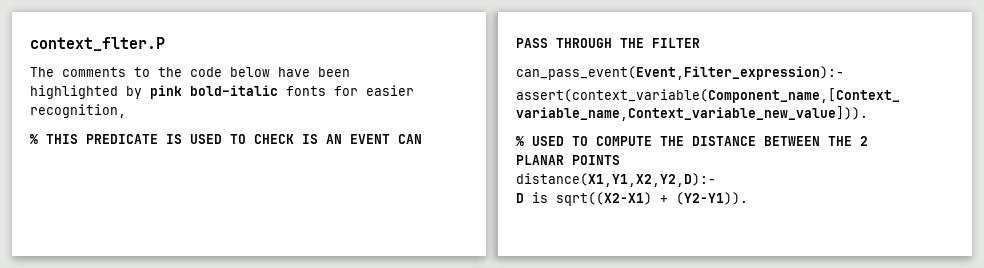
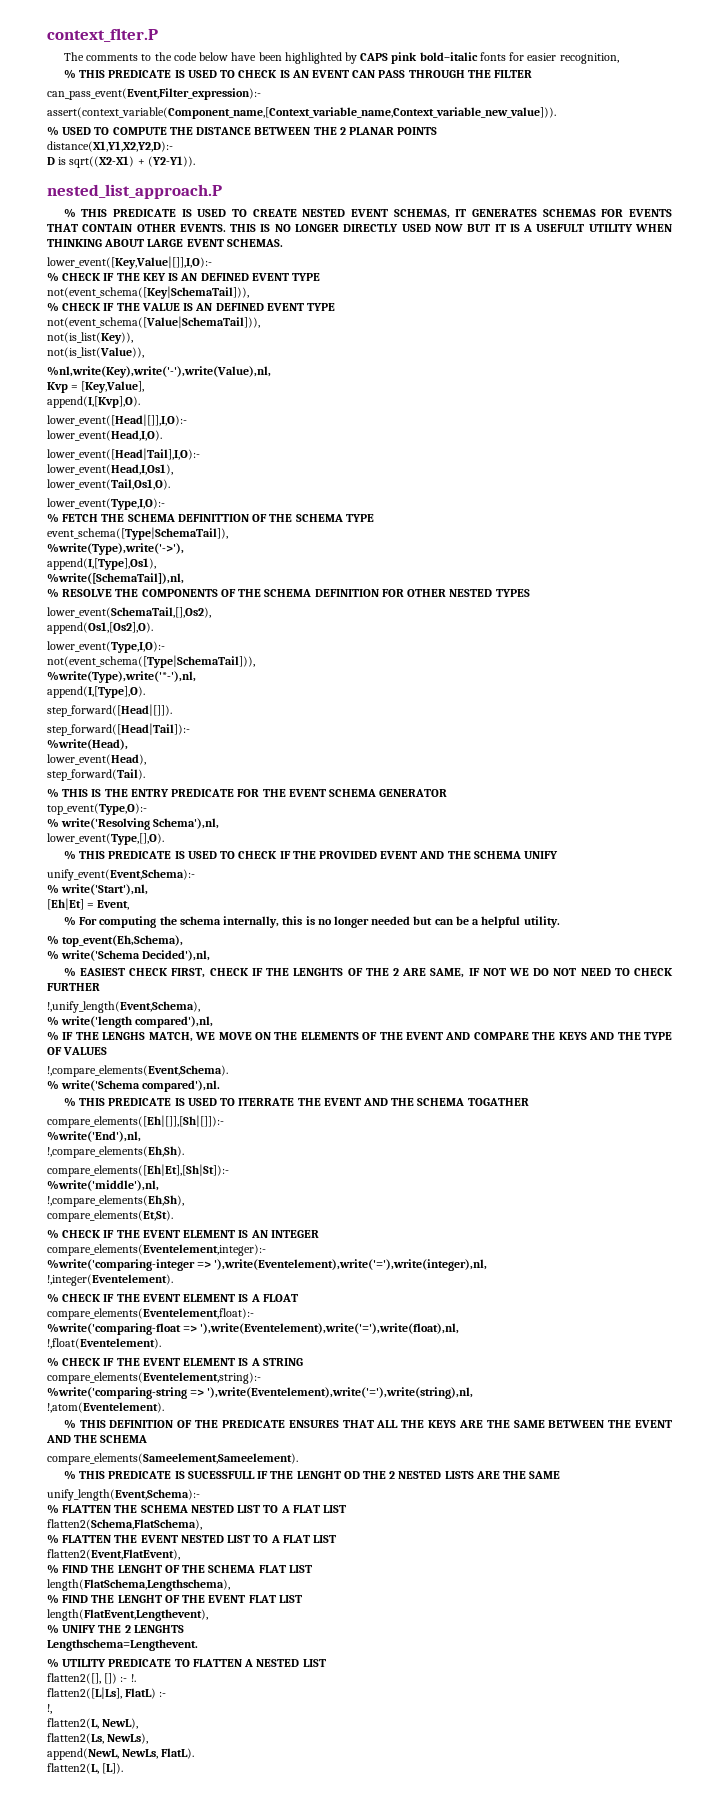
(142, 92) none -> [360,53,389,61] CAPS
(748, 198) none -> [47,184,222,199] [63,208,672,219] [47,224,672,232] [47,239,283,247] [47,256,212,269] [47,272,321,282] [47,286,249,299] [47,302,336,312] [47,316,260,328] [47,332,133,344] [47,347,144,358] [47,366,271,378] [47,381,145,393] [47,396,140,408] [47,414,187,426] [47,430,162,441] [47,448,200,460] [47,464,173,475] [47,479,170,490] [47,498,165,510] [47,513,374,523] [47,527,228,540] [47,543,184,555] [47,558,156,570] [47,573,184,584] [47,588,530,598] [47,607,211,618] [47,622,153,634] [47,641,165,653] [47,655,255,668] [47,671,196,683] [47,686,145,698] [47,704,172,717] [47,723,190,736] [47,739,128,750] [47,754,146,765] [47,769,145,781] [47,788,448,798] [47,803,147,815] [47,818,220,830] [47,833,164,845] [63,850,559,860] [47,869,195,881] [47,884,149,895] [47,898,130,910] [63,916,560,928] [47,935,184,947] [47,950,211,961] [63,967,673,978] [47,983,100,991] [47,1001,200,1013] [47,1016,214,1028] [47,1031,672,1042] [47,1047,108,1055] [47,1065,228,1077] [47,1080,221,1092] [63,1097,529,1107] [47,1115,224,1128] [47,1131,141,1142] [47,1146,184,1158] [47,1164,229,1177] [47,1180,159,1191] [47,1195,184,1207] [47,1210,173,1222] [47,1229,319,1239] [47,1244,266,1256] [47,1259,488,1271] [47,1274,173,1286] [47,1293,298,1303] [47,1308,254,1320] [47,1323,460,1335] [47,1338,161,1349] [47,1357,303,1367] [47,1372,261,1384] [47,1387,474,1399] [47,1402,164,1413] [63,1419,672,1429] [46,1435,148,1443] [47,1453,298,1465] [63,1470,561,1480] [47,1489,200,1501] [47,1504,347,1514] [47,1519,202,1530] [47,1534,337,1544] [47,1549,180,1560] [47,1564,312,1574] [47,1579,230,1591] [47,1594,302,1604] [47,1609,208,1621] [47,1624,184,1634] [47,1639,198,1651] [47,1658,326,1668] [47,1673,136,1684] [47,1687,167,1699] [47,1704,52,1714] [47,1718,139,1729] [47,1733,149,1744] [47,1748,195,1760] [47,1763,124,1774] // nested_list_approach.P // % THIS PREDICATE IS USED TO CREATE NESTED EVENT SCHEMAS, IT GENERATES SCHEMAS FOR EVENTS THAT CONTAIN OTHER EVENTS. THIS IS NO LONGER DIRECTLY USED NOW BUT IT IS A USEFULT UTILITY WHEN THINKING ABOUT LARGE EVENT SCHEMAS. // lower_event([Key,Value|[]],I,O):- // % CHECK IF THE KEY IS AN DEFINED EVENT TYPE // not(event_schema([Key|SchemaTail])), // % CHECK IF THE VALUE IS AN DEFINED EVENT TYPE // not(event_schema([Value|SchemaTail])), // not(is_list(Key)), // not(is_list(Value)), // %nl,write(Key),write('-'),write(Value),nl, // Kvp = [Key,Value], // append(I,[Kvp],O). // lower_event([Head|[]],I,O):- // lower_event(Head,I,O). // lower_event([Head|Tail],I,O):- // lower_event(Head,I,Os1), // lower_event(Tail,Os1,O). // lower_event(Type,I,O):- // % FETCH THE SCHEMA DEFINITTION OF THE SCHEMA TYPE // event_schema([Type|SchemaTail]), // %write(Type),write('->'), // append(I,[Type],Os1), // %write([SchemaTail]),nl, // % RESOLVE THE COMPONENTS OF THE SCHEMA DEFINITION FOR OTHER NESTED TYPES // lower_event(SchemaTail,[],Os2), // append(Os1,[Os2],O). // lower_event(Type,I,O):- // not(event_schema([Type|SchemaTail])), // %write(Type),write('*-'),nl, // append(I,[Type],O). // step_forward([Head|[]]). // step_forward([Head|Tail]):- // %write(Head), // lower_event(Head), // step_forward(Tail). // % THIS IS THE ENTRY PREDICATE FOR THE EVENT SCHEMA GENERATOR // top_event(Type,O):- // % write('Resolving Schema'),nl, // lower_event(Type,[],O). // % THIS PREDICATE IS USED TO CHECK IF THE PROVIDED EVENT AND THE SCHEMA UNIFY // unify_event(Event,Schema):- // % write('Start'),nl, // [Eh|Et] = Event, // % For computing the schema internally, this is no longer needed but can be a helpful utility. // % top_event(Eh,Schema), // % write('Schema Decided'),nl, // % EASIEST CHECK FIRST, CHECK IF THE LENGHTS OF THE 2 ARE SAME, IF NOT WE DO NOT NEED TO CHECK FURTHER // !,unify_length(Event,Schema), // % write('length compared'),nl, // % IF THE LENGHS MATCH, WE MOVE ON THE ELEMENTS OF THE EVENT AND COMPARE THE KEYS AND THE TYPE OF VALUES // !,compare_elements(Event,Schema). // % write('Schema compared'),nl. // % THIS PREDICATE IS USED TO ITERRATE THE EVENT AND THE SCHEMA TOGATHER // compare_elements([Eh|[]],[Sh|[]]):- // %write('End'),nl, // !,compare_elements(Eh,Sh). // compare_elements([Eh|Et],[Sh|St]):- // %write('middle'),nl, // !,compare_elements(Eh,Sh), // compare_elements(Et,St). // % CHECK IF THE EVENT ELEMENT IS AN INTEGER // compare_elements(Eventelement,integer):- // %write('comparing-integer => '),write(Eventelement),write('='),write(integer),nl, // !,integer(Eventelement). // % CHECK IF THE EVENT ELEMENT IS A FLOAT // compare_elements(Eventelement,float):- // %write('comparing-float => '),write(Eventelement),write('='),write(float),nl, // !,float(Eventelement). // % CHECK IF THE EVENT ELEMENT IS A STRING // compare_elements(Eventelement,string):- // %write('comparing-string => '),write(Eventelement),write('='),write(string),nl, // !,atom(Eventelement). // % THIS DEFINITION OF THE PREDICATE ENSURES THAT ALL THE KEYS ARE THE SAME BETWEEN THE EVENT AND THE SCHEMA // compare_elements(Sameelement,Sameelement). // % THIS PREDICATE IS SUCESSFULL IF THE LENGHT OD THE 2 NESTED LISTS ARE THE SAME // unify_length(Event,Schema):- // % FLATTEN THE SCHEMA NESTED LIST TO A FLAT LIST // flatten2(Schema,FlatSchema), // % FLATTEN THE EVENT NESTED LIST TO A FLAT LIST // flatten2(Event,FlatEvent), // % FIND THE LENGHT OF THE SCHEMA FLAT LIST // length(FlatSchema,Lengthschema), // % FIND THE LENGHT OF THE EVENT FLAT LIST // length(FlatEvent,Lengthevent), // % UNIFY THE 2 LENGHTS // Lengthschema=Lengthevent. // % UTILITY PREDICATE TO FLATTEN A NESTED LIST // flatten2([], []) :- !. // flatten2([L|Ls], FlatL) :- // !, // flatten2(L, NewL), // flatten2(Ls, NewLs), // append(NewL, NewLs, FlatL). // flatten2(L, [L]).

